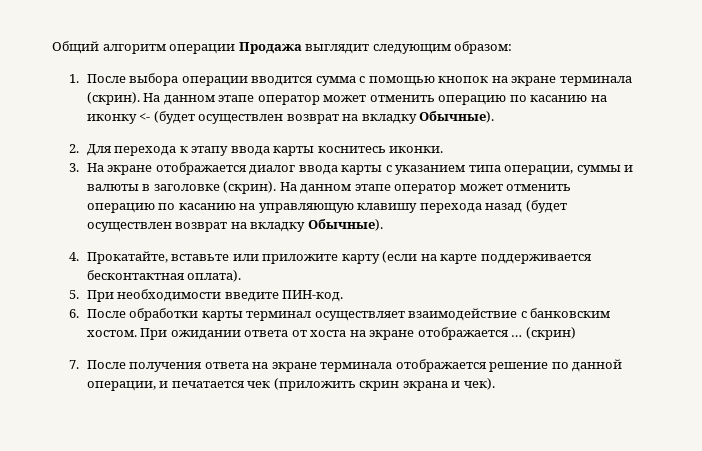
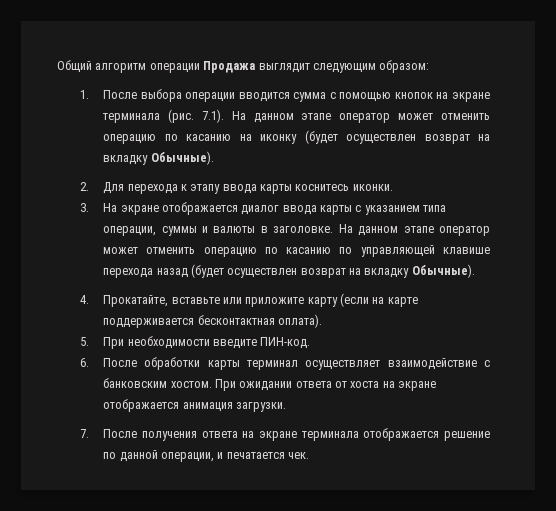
[86,92,140,105] (скрин). -> [168,109,224,123] (рис. 7.1).
[139,113,151,121] <- -> (298, 139) none
[153,181,572,194] [86,203,418,213] заголовке (скрин). На данном этапе оператор может отменить операцию по касанию на управляющую клавишу -> [273,224,490,236] [103,245,490,257] заголовке. На данном этапе оператор может отменить операцию по касанию по управляющей клавише
[511,327,576,340] … (скрин) -> [182,402,286,412] анимация загрузки.
[247,378,495,391] чек (приложить скрин экрана и чек). -> [288,452,310,459] чек.

